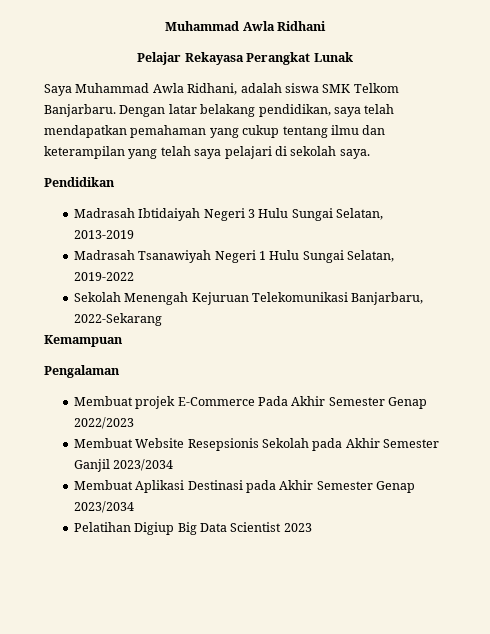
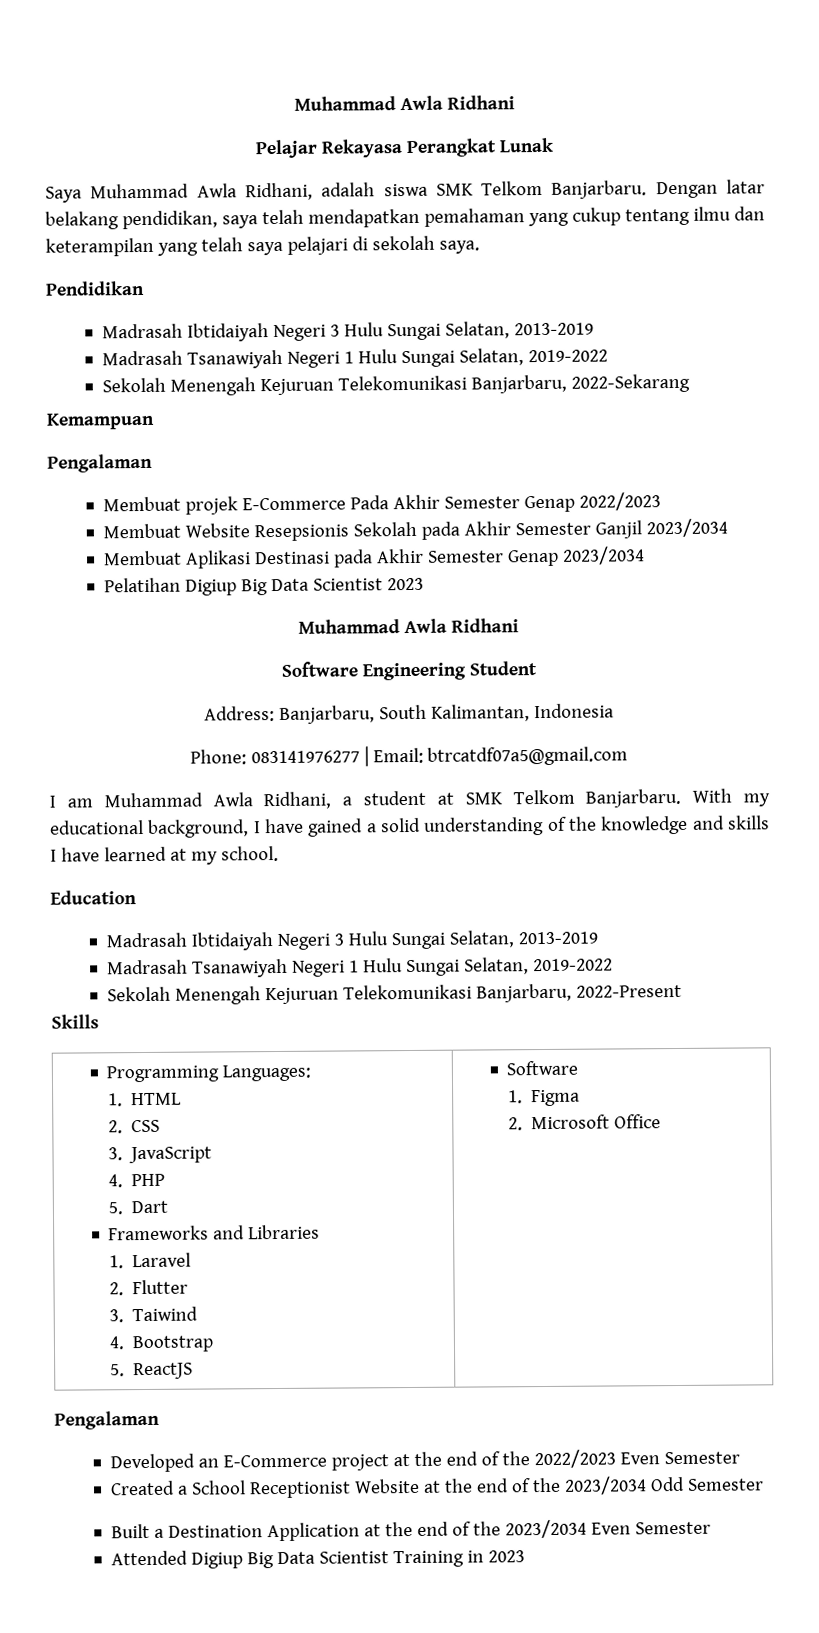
(312, 527) none -> [297,618,519,634] [280,661,537,681] [204,703,614,724] [189,746,629,767] [49,788,770,810] [50,815,770,838] [50,845,279,865] [50,890,137,905] [105,930,598,951] [106,957,613,978] [106,983,682,1005] [51,1014,99,1029] [106,1064,312,1083] [108,1092,182,1107] [108,1119,161,1134] [108,1146,213,1164] [108,1173,166,1188] [108,1200,169,1215] [108,1224,321,1241] [109,1252,192,1269] [109,1279,189,1296] [109,1306,199,1323] [109,1335,215,1353] [110,1362,194,1380] [506,1060,579,1076] [508,1089,581,1107] [508,1114,662,1131] [54,1410,160,1430] [109,1449,740,1473] [109,1476,764,1499] [110,1519,711,1542] [110,1550,525,1569] // Muhammad Awla Ridhani // Software Engineering Student // Address: Banjarbaru, South Kalimantan, Indonesia // Phone: 083141976277 | Email: btrcatdf07a5@gmail.com // I am Muhammad Awla Ridhani, a student at SMK Telkom Banjarbaru. With my educational background, I have gained a solid understanding of the knowledge and skills I have learned at my school. // Education // Madrasah Ibtidaiyah Negeri 3 Hulu Sungai Selatan, 2013-2019 // Madrasah Tsanawiyah Negeri 1 Hulu Sungai Selatan, 2019-2022 // Sekolah Menengah Kejuruan Telekomunikasi Banjarbaru, 2022-Present // Skills // Programming Languages: // 1. HTML // 2. CSS // 3. JavaScript // 4. PHP // 5. Dart // Frameworks and Libraries // 1. Laravel // 2. Flutter // 3. Taiwind // 4. Bootstrap // 5. ReactJS | Software // 1. Figma // 2. Microsoft Office // Pengalaman // Developed an E-Commerce project at the end of the 2022/2023 Even Semester // Created a School Receptionist Website at the end of the 2023/2034 Odd Semester // Built a Destination Application at the end of the 2023/2034 Even Semester // Attended Digiup Big Data Scientist Training in 2023

